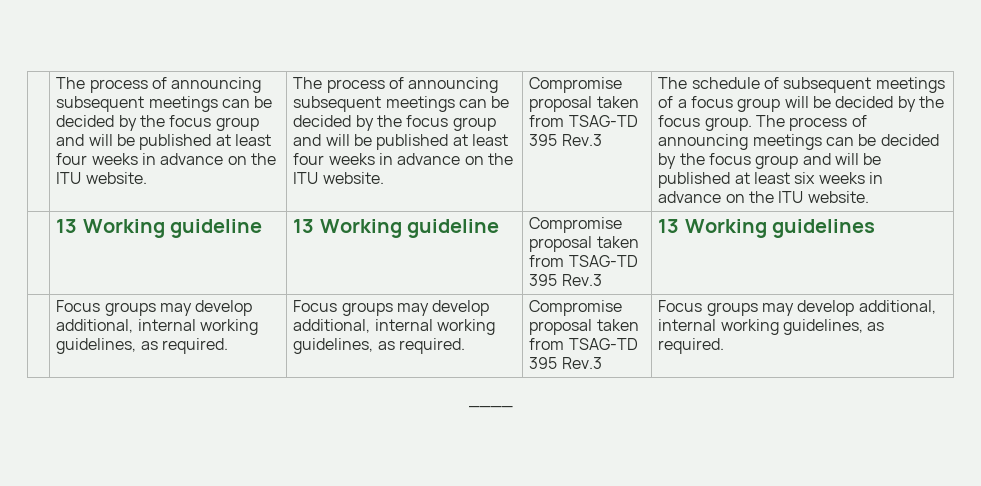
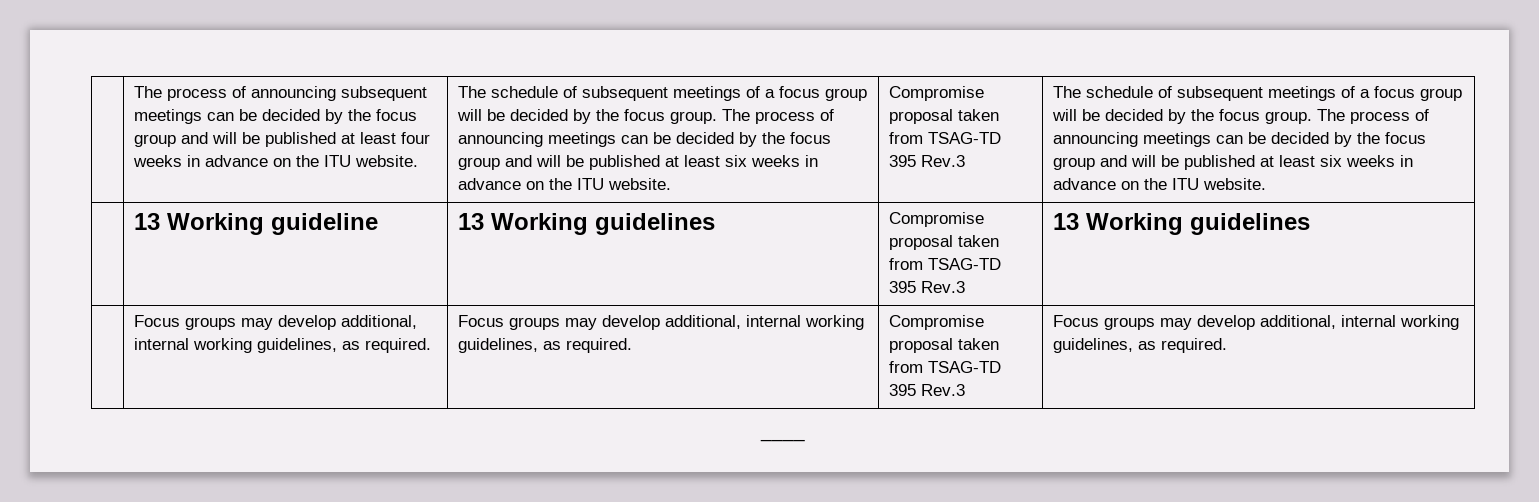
[326,77,499,93] [293,96,382,112] process of announcing subsequent -> [491,86,868,101] [457,109,835,124] [458,132,544,147] schedule of subsequent meetings of a focus group will be decided by the focus group. The process of announcing
[293,153,325,165] four -> [725,155,748,167] six
[407,219,500,238] guideline -> [595,213,716,235] guidelines

